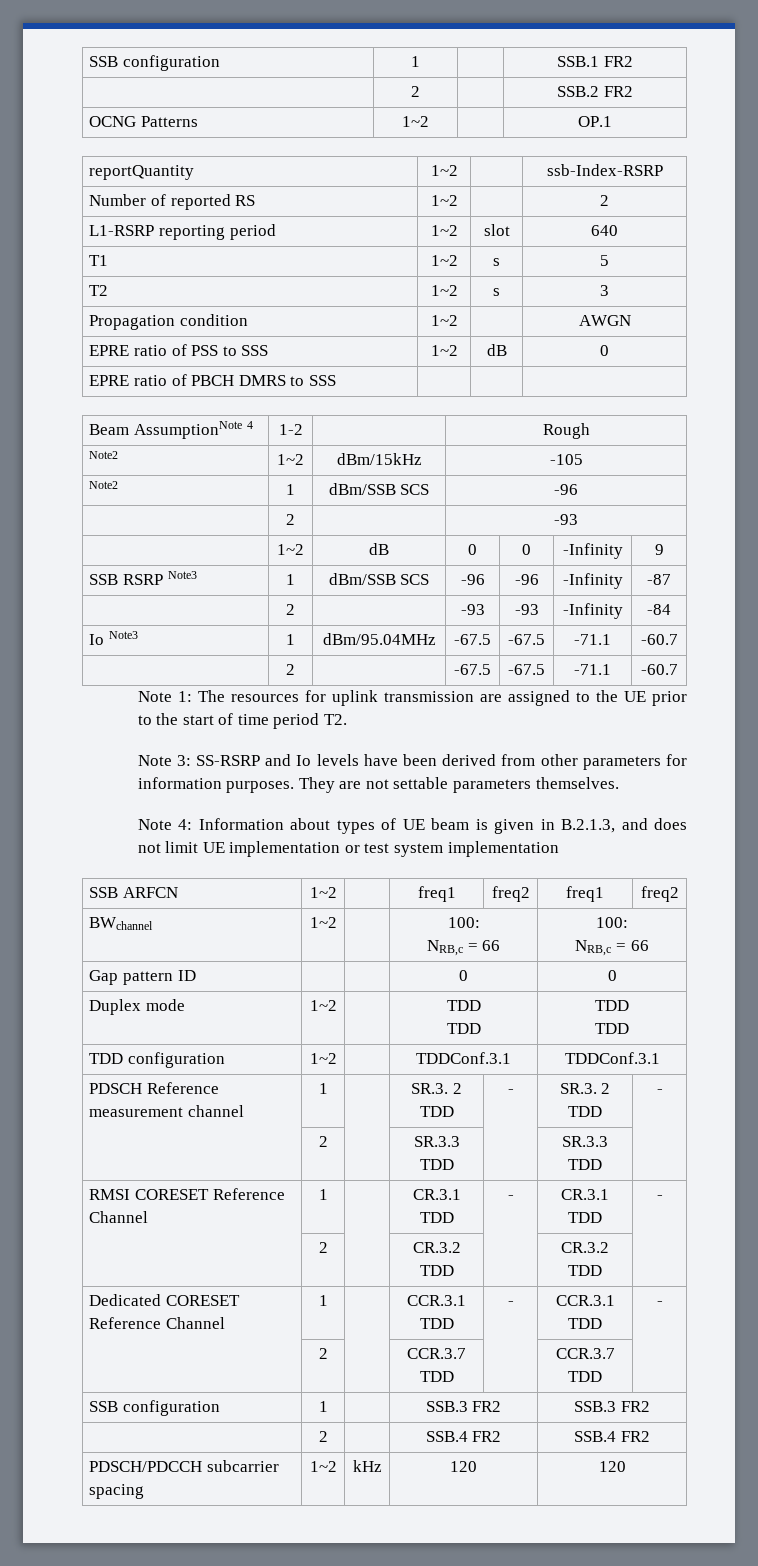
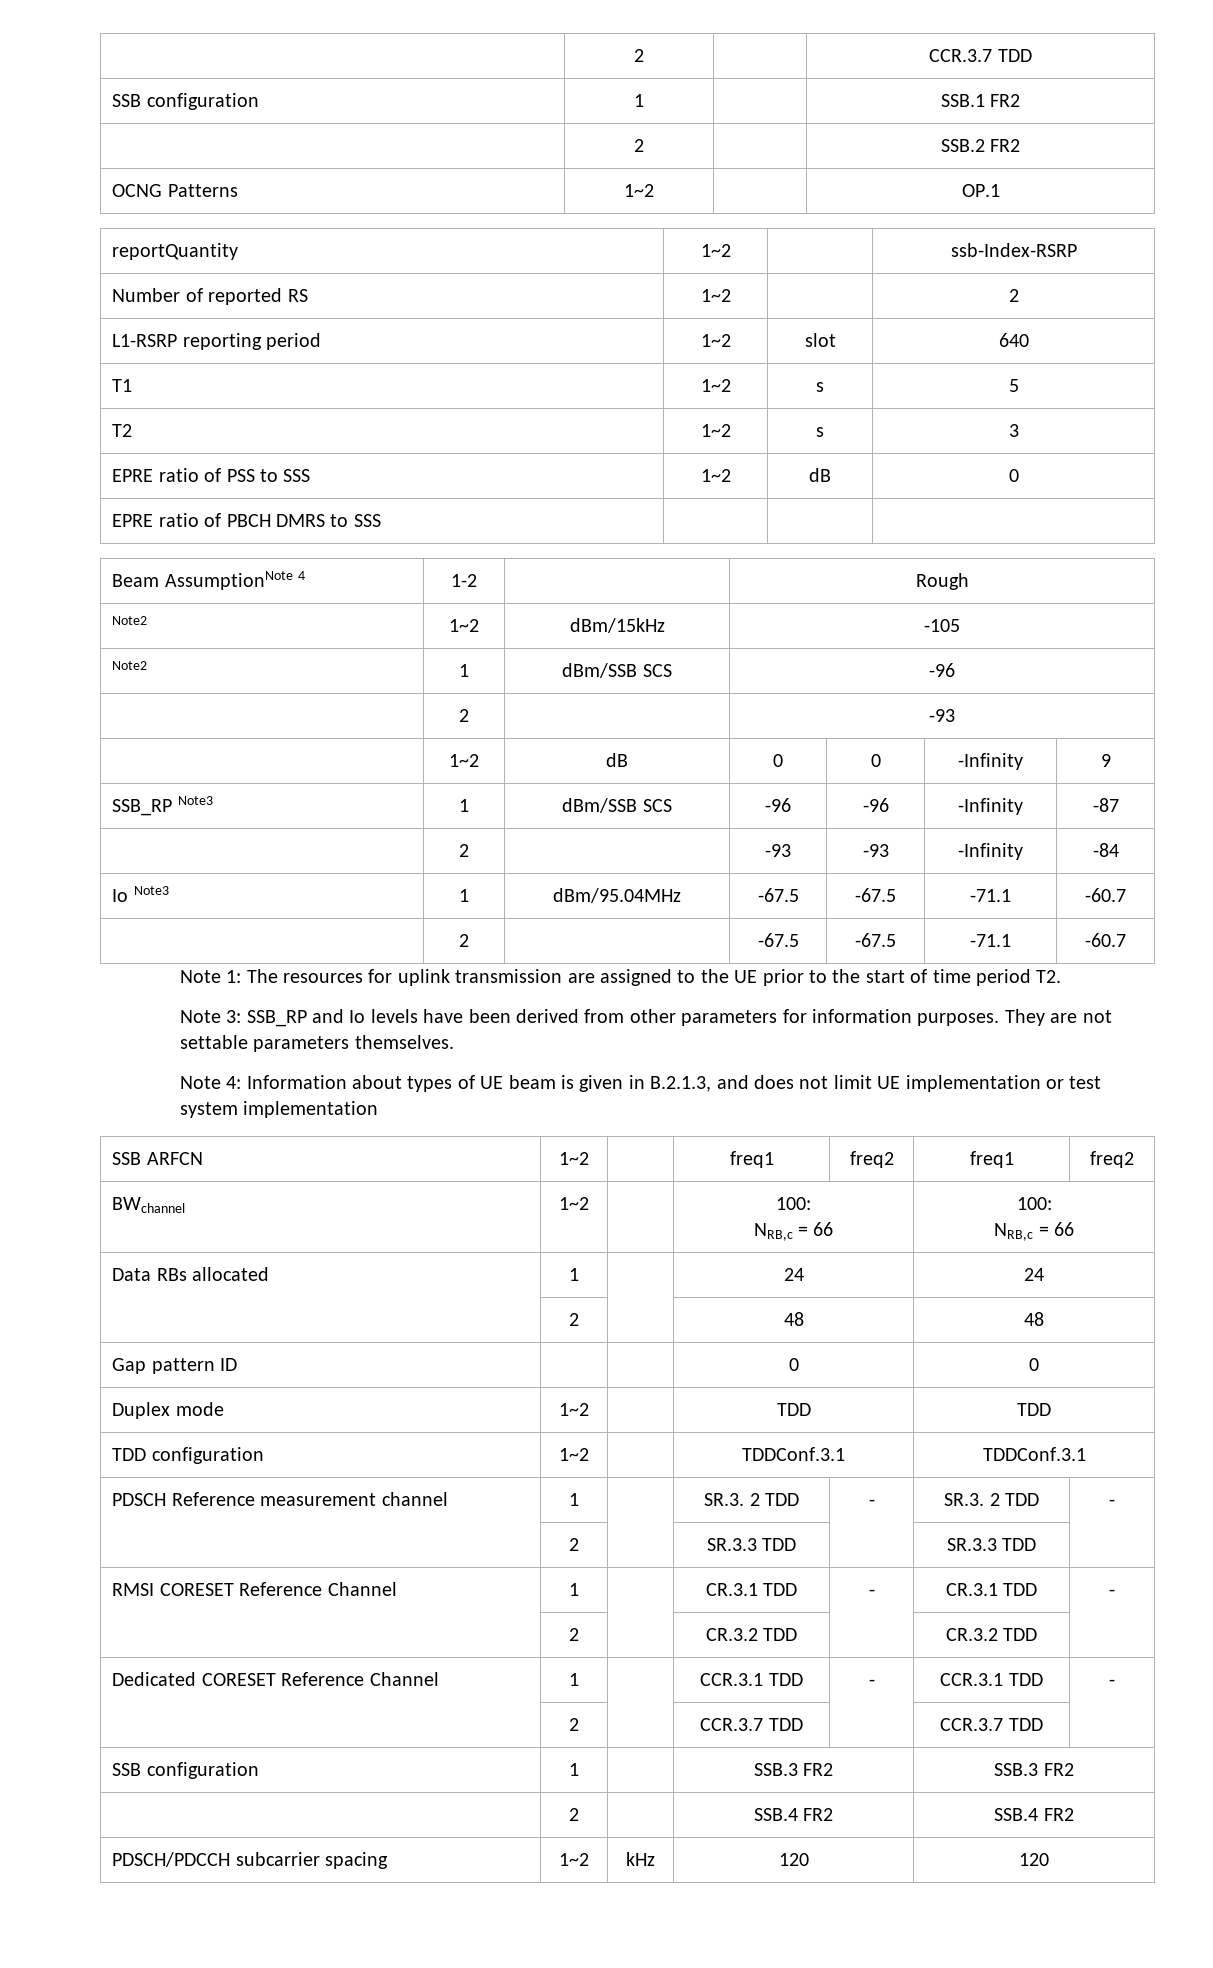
(89, 61) none -> [634,49,644,62] [929,49,1032,62] | 2 | | CCR.3.7 TDD //
[89,314,248,330] [430,315,458,326] [578,315,631,326] // Propagation condition | 1~2 | | AWGN -> (1019, 430) none
[89,574,163,585] SSB RSRP -> [112,799,173,816] SSB_RP
[195,755,260,766] SS-RSRP -> [246,1010,307,1027] SSB_RP
(649, 945) none -> [112,1267,270,1281] [569,1268,579,1281] [783,1268,804,1281] [1024,1268,1044,1281] [569,1313,579,1326] [783,1312,804,1326] [1024,1312,1044,1326] // Data RBs allocated | 1 | | 24 | 24 // | 2 | | 48 | 48
[446,1023,481,1034] [595,1000,629,1011] [595,1023,629,1034] // TDD | TDD // TDD -> [1017,1403,1051,1416] | TDD

